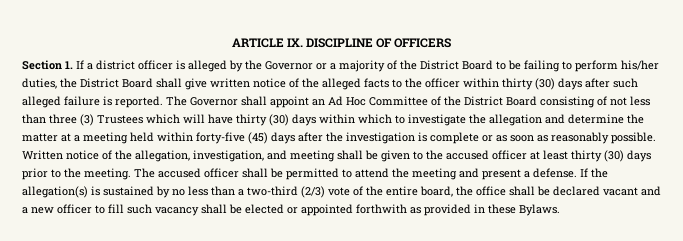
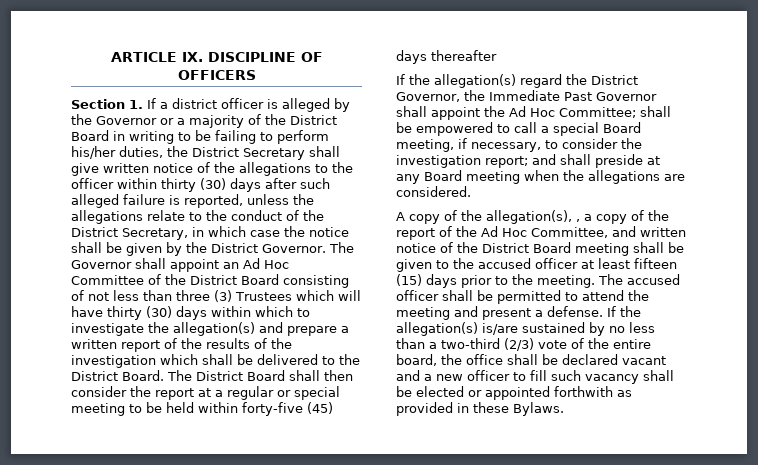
(493, 65) none -> [113,131,174,144] in writing
[122,78,153,88] Board -> [243,148,305,160] Secretary
[322,78,389,90] alleged facts -> [239,162,311,176] allegations
[115,96,163,108] reported. -> [184,194,314,208] [71,210,324,224] [71,226,349,240] [71,242,326,256] reported, unless the allegations relate to the conduct of the District Secretary, in which case the notice shall be given by the District Governor.
[489,114,644,126] [22,132,128,144] allegation and determine the matter at a meeting -> [173,322,349,336] [71,338,292,352] [71,354,360,368] [71,370,353,381] [71,386,340,400] [71,402,162,416] allegation(s) and prepare a written report of the results of the investigation which shall be delivered to the District Board. The District Board shall then consider the report at a regular or special meeting to be
[298,132,656,144] [22,150,287,162] after the investigation is complete or as soon as reasonably possible. Written notice of the allegation, investigation, and -> [431,50,497,61] [396,74,638,88] [396,90,657,102] [396,106,671,120] [396,122,641,136] [396,138,642,152] [396,154,660,168] [396,170,685,184] [396,186,471,197] [396,210,669,224] [396,226,686,240] [396,242,571,253] thereafter // If the allegation(s) regard the District Governor, the Immediate Past Governor shall appoint the Ad Hoc Committee; shall be empowered to call a special Board meeting, if necessary, to consider the investigation report; and shall preside at any Board meeting when the allegations are considered. // A copy of the allegation(s), , a copy of the report of the Ad Hoc Committee, and written notice of the District Board
[571,150,624,162] thirty (30) -> [634,258,677,269] [396,274,422,286] fifteen (15)
[91,186,100,196] is -> [482,323,518,335] is/are

